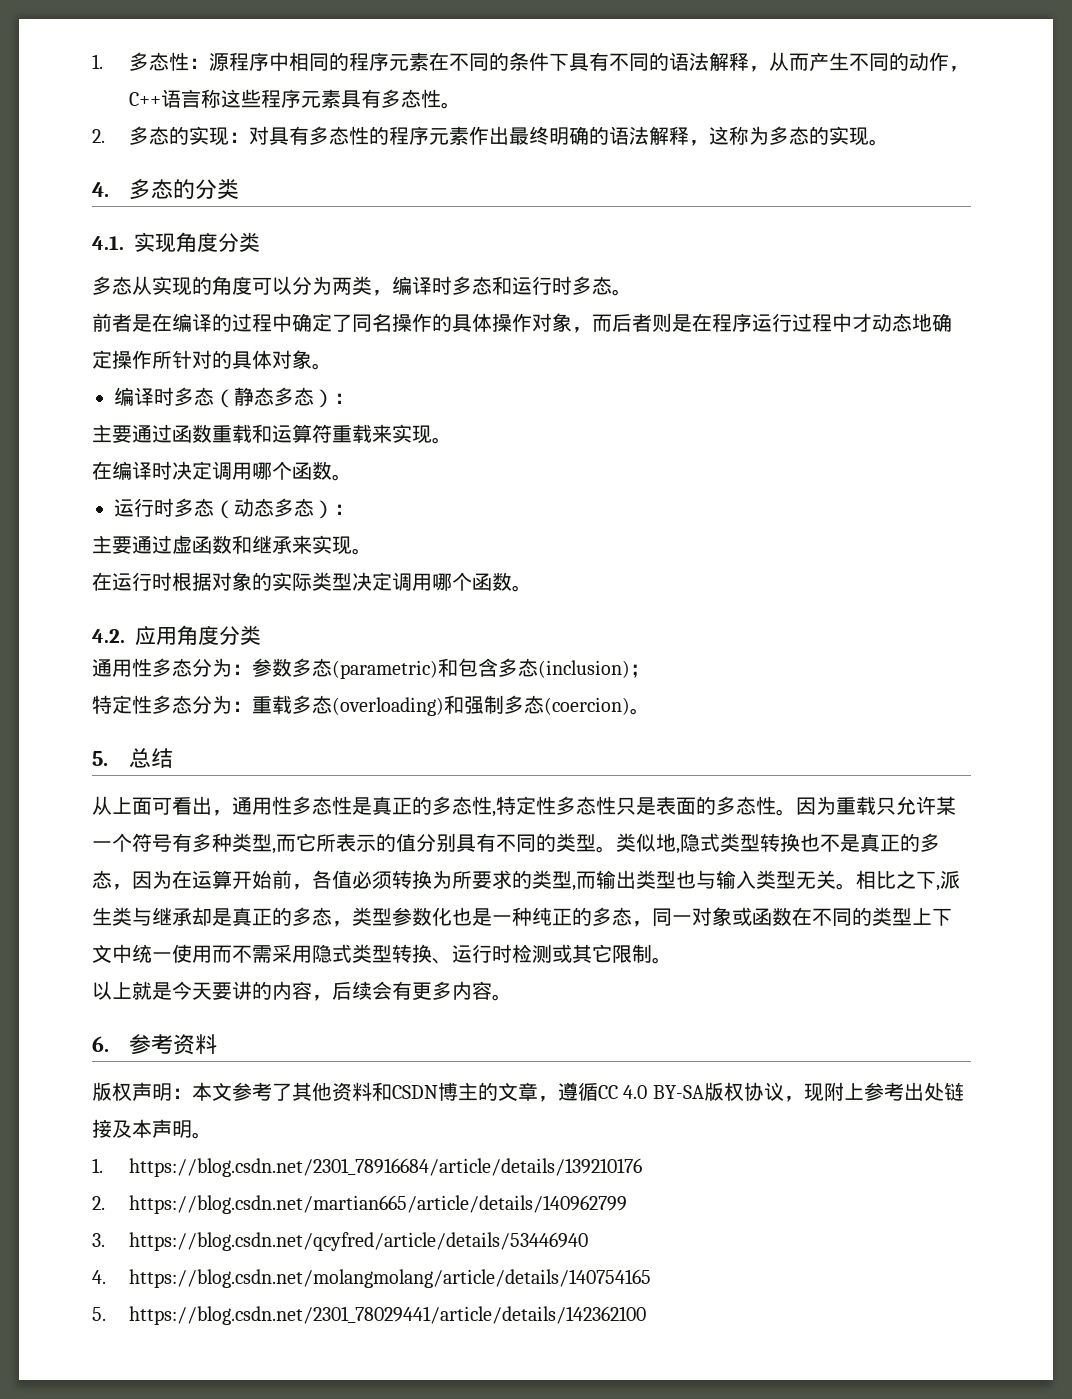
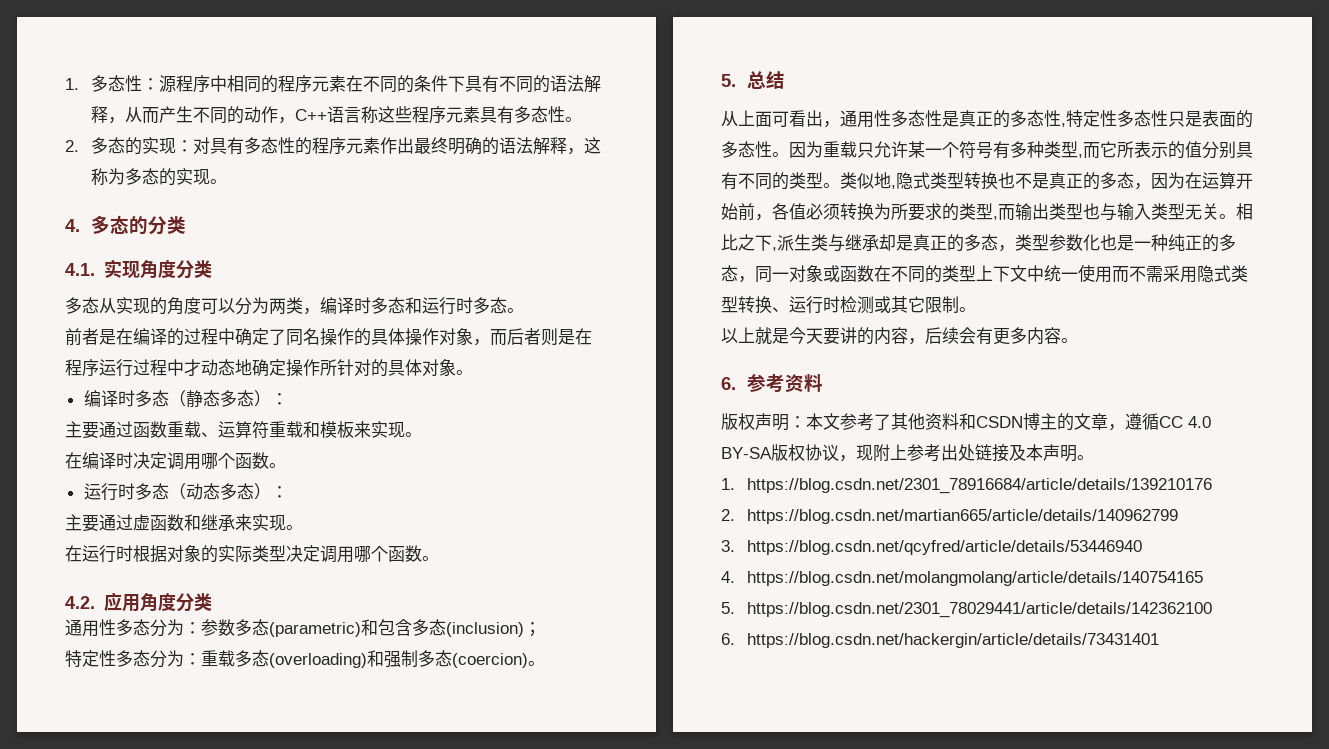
[252,424,272,443] 和 -> [201,432,218,437] 、
(372, 433) none -> [303,421,354,438] 和模板
(647, 1315) none -> [721,633,1159,648] // 6. https://blog.csdn.net/hackergin/article/details/73431401

